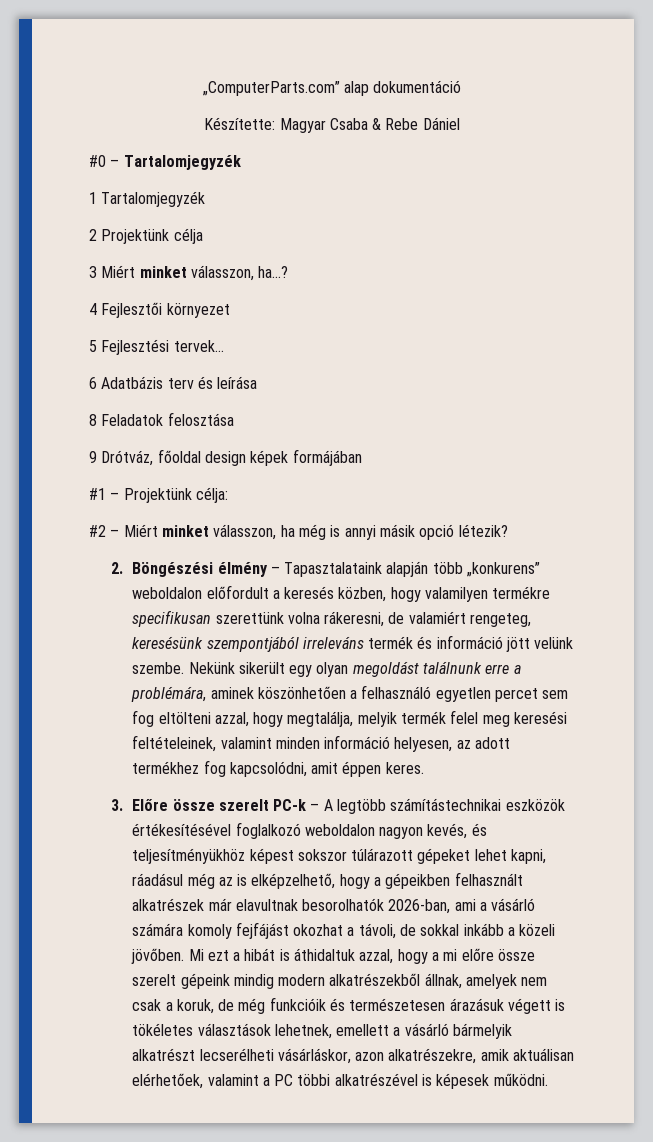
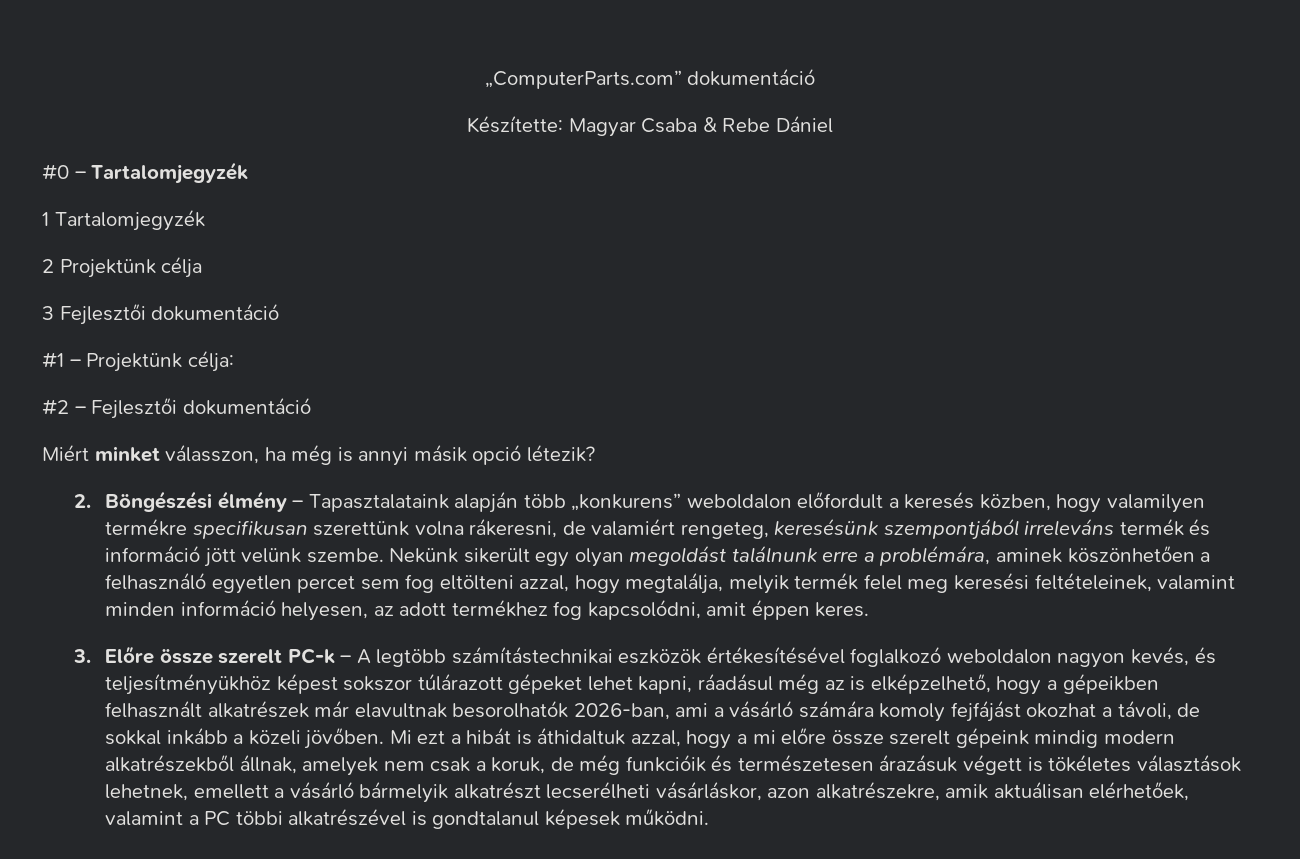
[344,81,369,96] alap -> (682, 79) none
[101,265,289,281] [89,302,230,318] [89,339,224,355] [89,376,258,389] [89,412,234,426] [89,449,362,466] Miért minket válasszon, ha...? // 4 Fejlesztői környezet // 5 Fejlesztési tervek... // 6 Adatbázis terv és leírása // 8 Feladatok felosztása // 9 Drótváz, főoldal design képek formájában -> [59,303,280,325] Fejlesztői dokumentáció
(120, 533) none -> [91,397,311,419] Fejlesztői dokumentáció //
(433, 1080) none -> [432,811,540,829] gondtalanul

